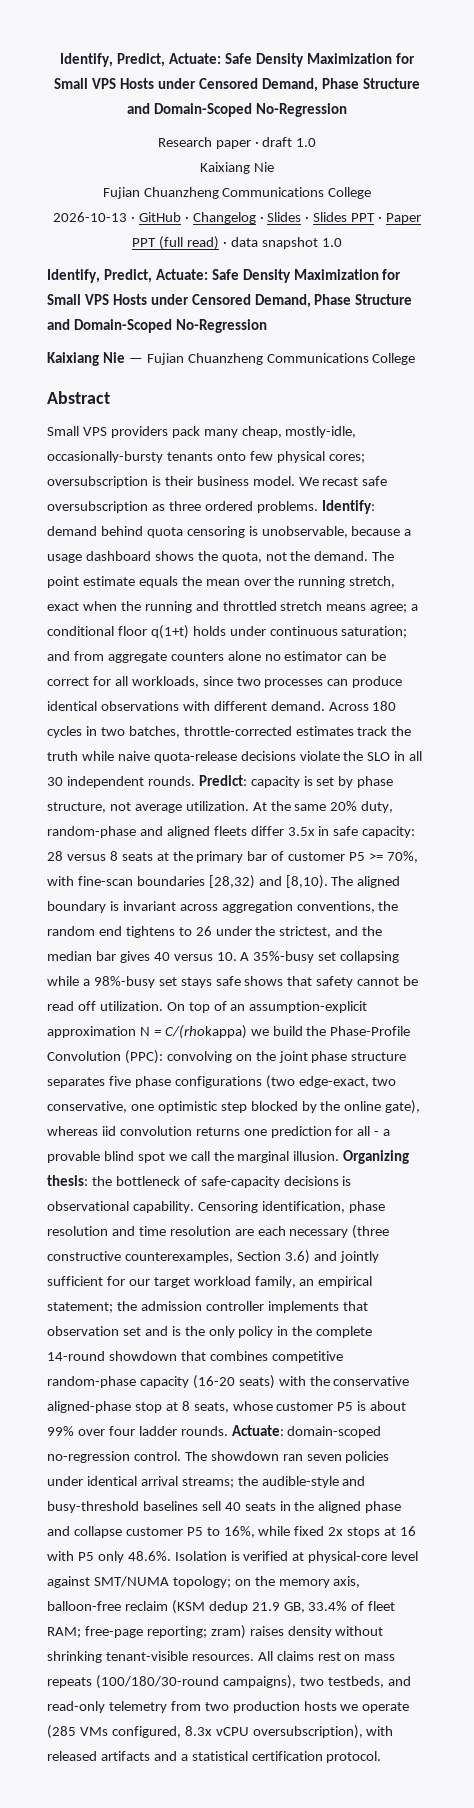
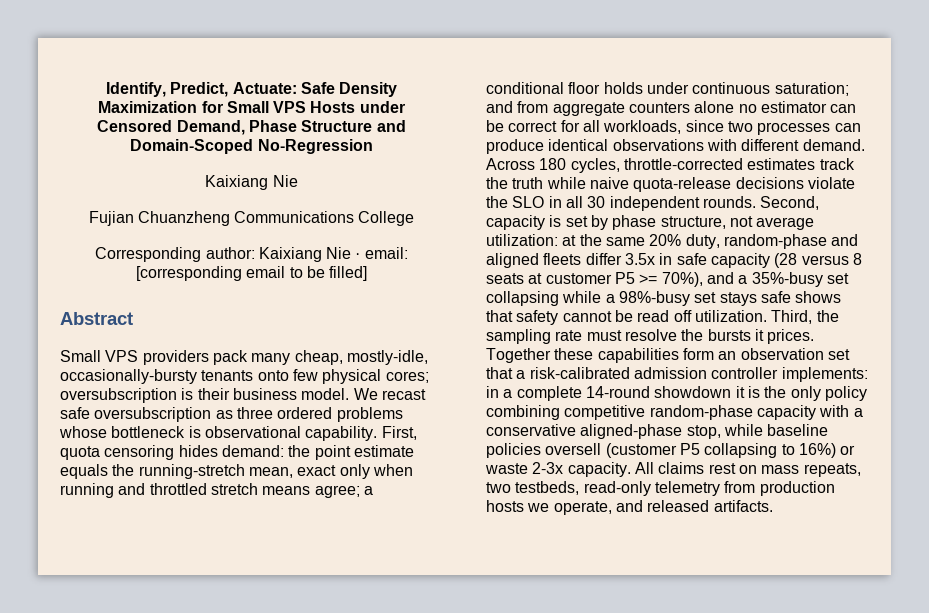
[157,137,317,149] [200,162,274,174] [102,187,372,199] [52,212,422,224] [132,236,342,250] [47,269,402,283] [47,294,413,308] [47,319,267,333] [47,352,416,366] // Research paper · draft 1.0 // Kaixiang Nie // Fujian Chuanzheng Communications College // 2026-10-13 · GitHub · Changelog · Slides · Slides PPT · Paper PPT (full read) · data snapshot 1.0 // Identify, Predict, Actuate: Safe Density Maximization for Small VPS Hosts under Censored Demand, Phase Structure and Domain-Scoped No-Regression // Kaixiang Nie — Fujian Chuanzheng Communications College -> [205,175,298,190] [88,211,415,226] [95,247,408,262] [135,266,368,281] // Kaixiang Nie // Fujian Chuanzheng Communications College // Corresponding author: Kaixiang Nie · email: [corresponding email to be filled]
[256,500,375,514] [47,526,412,538] [47,551,395,563] [47,576,396,588] [47,601,141,611] problems. Identify: demand behind quota censoring is unobservable, because a usage dashboard shows the quota, not the demand. The point estimate equals the mean over the running stretch, exact when the -> [336,407,403,422] [59,426,417,441] [60,445,414,460] [60,464,413,479] problems whose bottleneck is observational capability. First, quota censoring hides demand: the point estimate equals the running-stretch mean, exact only when
[150,625,189,639] q(1+t) -> (601, 88) none
[47,726,180,738] cycles in two batches, -> [570,158,620,173] cycles,
[198,775,247,786] Predict: -> [760,196,820,210] Second,
[185,801,267,811] utilization. At -> [486,234,577,246] utilization: at
[362,826,416,838] [47,851,63,861] capacity: 28 -> [710,253,798,268] capacity (28
[172,851,418,863] [47,875,401,889] [47,901,399,913] [47,926,383,938] [47,951,250,963] the primary bar of customer P5 >= 70%, with fine-scan boundaries [28,32) and [8,10). The aligned boundary is invariant across aggregation conventions, the random end tightens to 26 under the strictest, and the median bar gives 40 versus 10. A -> [545,272,748,287] customer P5 >= 70%), and a
[166,1001,368,1013] [47,1025,411,1039] [47,1050,407,1064] [47,1075,397,1089] [47,1100,421,1114] [47,1126,391,1138] [47,1150,410,1164] [47,1175,352,1188] [47,1201,385,1213] [47,1225,390,1239] [47,1250,379,1264] [47,1276,373,1288] [47,1301,368,1313] [47,1326,373,1338] [47,1351,343,1363] [47,1375,410,1389] [47,1401,407,1413] [47,1425,382,1438] [47,1451,390,1463] [47,1476,366,1488] [47,1501,402,1513] [47,1526,417,1538] [47,1551,419,1563] [47,1576,361,1588] [47,1600,396,1614] [47,1625,384,1639] [47,1651,254,1663] On top of an assumption-explicit approximation N = C/(rhokappa) we build the Phase-Profile Convolution (PPC): convolving on the joint phase structure separates five phase configurations (two edge-exact, two conservative, one optimistic step blocked by the online gate), whereas iid convolution returns one prediction for all - a provable blind spot we call the marginal illusion. Organizing thesis: the bottleneck of safe-capacity decisions is observational capability. Censoring identification, phase resolution and time resolution are each necessary (three constructive counterexamples, Section 3.6) and jointly sufficient for our target workload family, an empirical statement; the admission controller implements that observation set and is the only policy in the complete 14-round showdown that combines competitive random-phase capacity (16-20 seats) with the conservative aligned-phase stop at 8 seats, whose customer P5 is about 99% over four ladder rounds. Actuate: domain-scoped no-regression control. The showdown ran seven policies under identical arrival streams; the audible-style and busy-threshold baselines sell 40 seats in the aligned phase and collapse customer P5 to 16%, while fixed 2x stops at 16 with P5 only 48.6%. Isolation is verified at physical-core level against SMT/NUMA topology; on the memory axis, balloon-free reclaim (KSM dedup 21.9 GB, 33.4% of fleet RAM; free-page reporting; zram) raises density without shrinking tenant-visible resources. -> [771,310,839,324] [486,329,815,344] [486,348,850,363] [486,367,868,382] [486,386,867,401] [486,405,863,420] [486,424,829,439] [486,443,856,458] [485,462,631,477] Third, the sampling rate must resolve the bursts it prices. Together these capabilities form an observation set that a risk-calibrated admission controller implements: in a complete 14-round showdown it is the only policy combining competitive random-phase capacity with a conservative aligned-phase stop, while baseline policies oversell (customer P5 collapsing to 16%) or waste 2-3x capacity.
[47,1675,296,1689] repeats (100/180/30-round campaigns), -> [803,463,861,477] repeats,
[387,1676,411,1686] and -> (580, 488) none
[204,1702,229,1711] two -> (756, 487) none
[362,1702,410,1713] [47,1725,394,1739] [47,1751,382,1763] operate (285 VMs configured, 8.3x vCPU oversubscription), with released artifacts and a statistical certification protocol. -> [553,500,773,515] operate, and released artifacts.

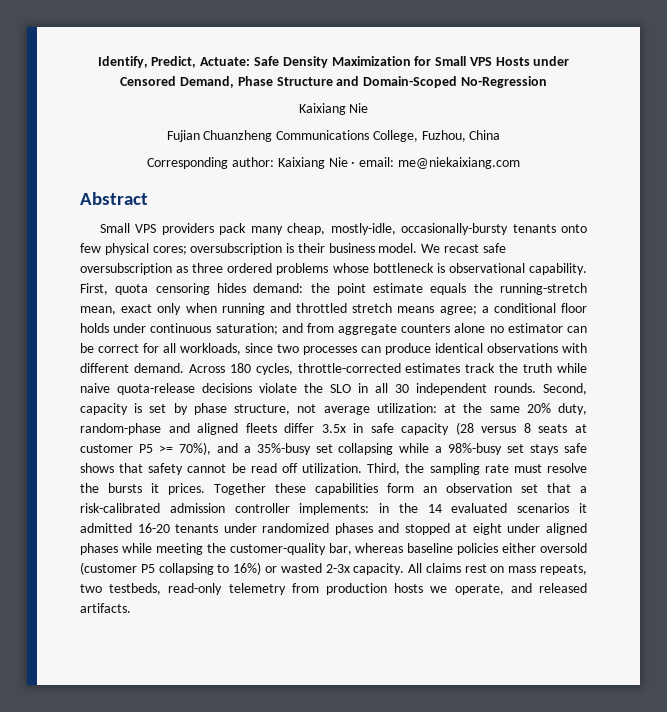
[358,211,415,226] College -> [372,130,501,142] College, Fuzhou, China
[135,266,368,281] [corresponding email to be filled] -> [397,157,520,169] me@niekaixiang.com
[503,386,867,401] [486,405,863,420] [486,424,829,439] [486,443,602,458] a complete 14-round showdown it is the only policy combining competitive random-phase capacity with a conservative aligned-phase stop, while baseline policies oversell -> [398,503,587,513] [80,523,587,535] [80,543,587,555] the 14 evaluated scenarios it admitted 16-20 tenants under randomized phases and stopped at eight under aligned phases while meeting the customer-quality bar, whereas baseline policies either oversold
[485,463,528,474] waste -> [280,563,322,573] wasted

